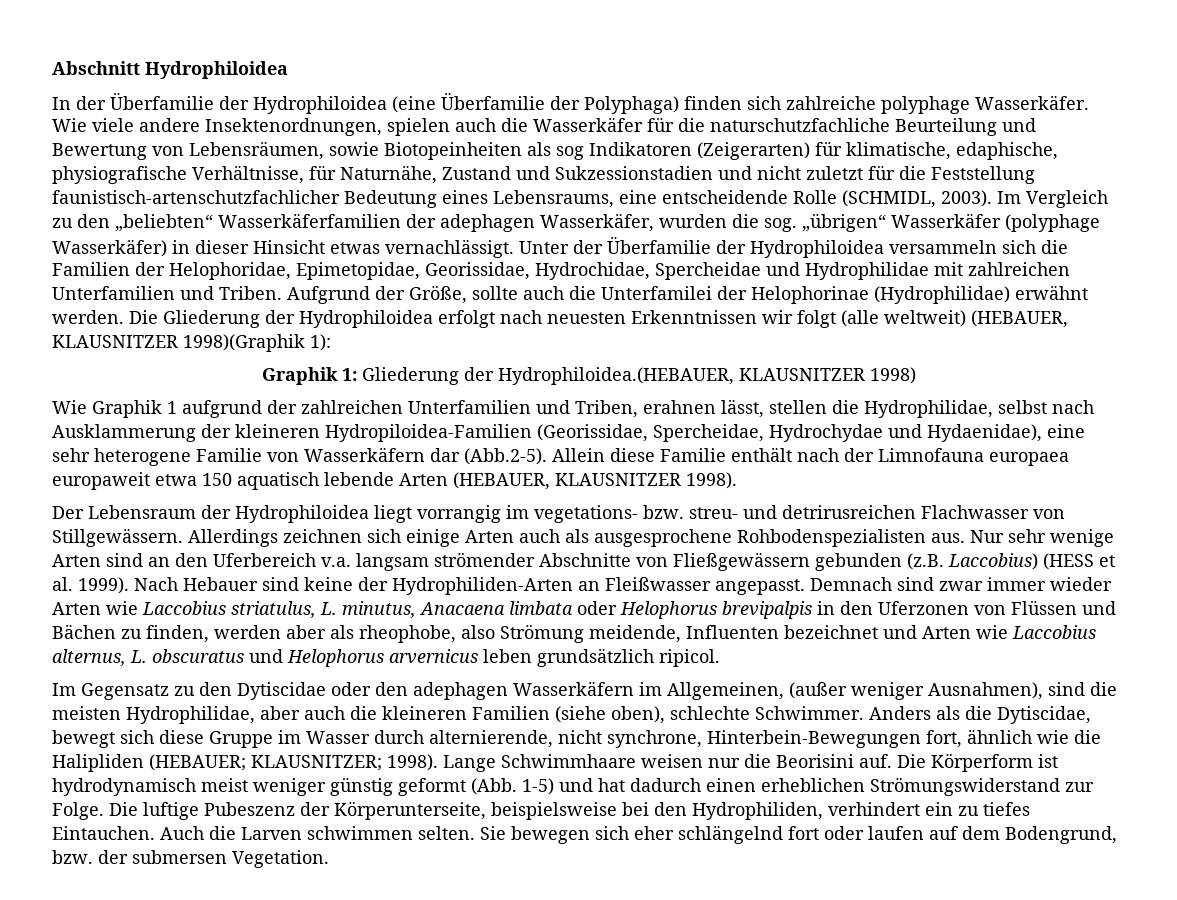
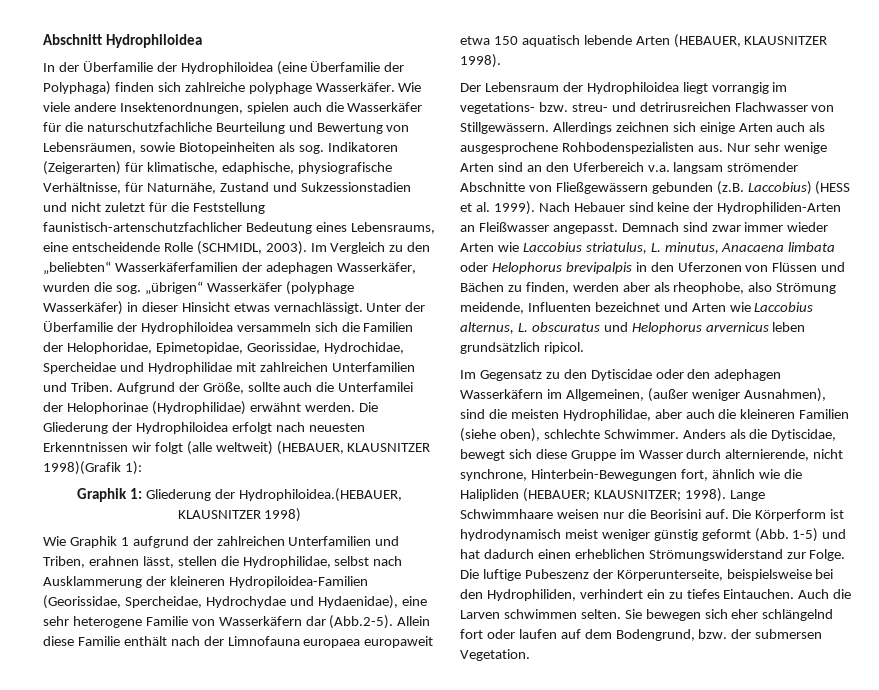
[556,146,584,160] sog -> [298,145,324,154] sog.
[183,334,305,352] 1998)(Graphik -> [43,461,121,475] 1998)(Grafik

